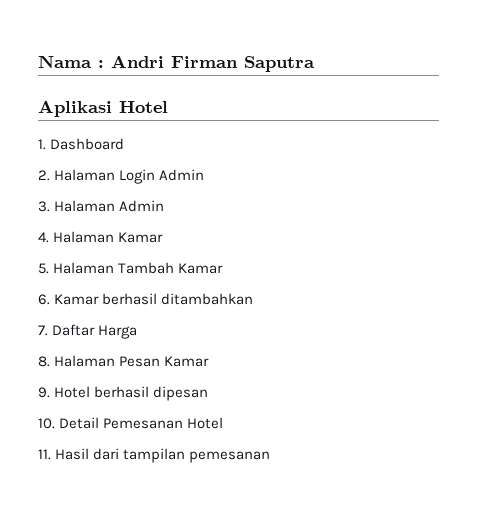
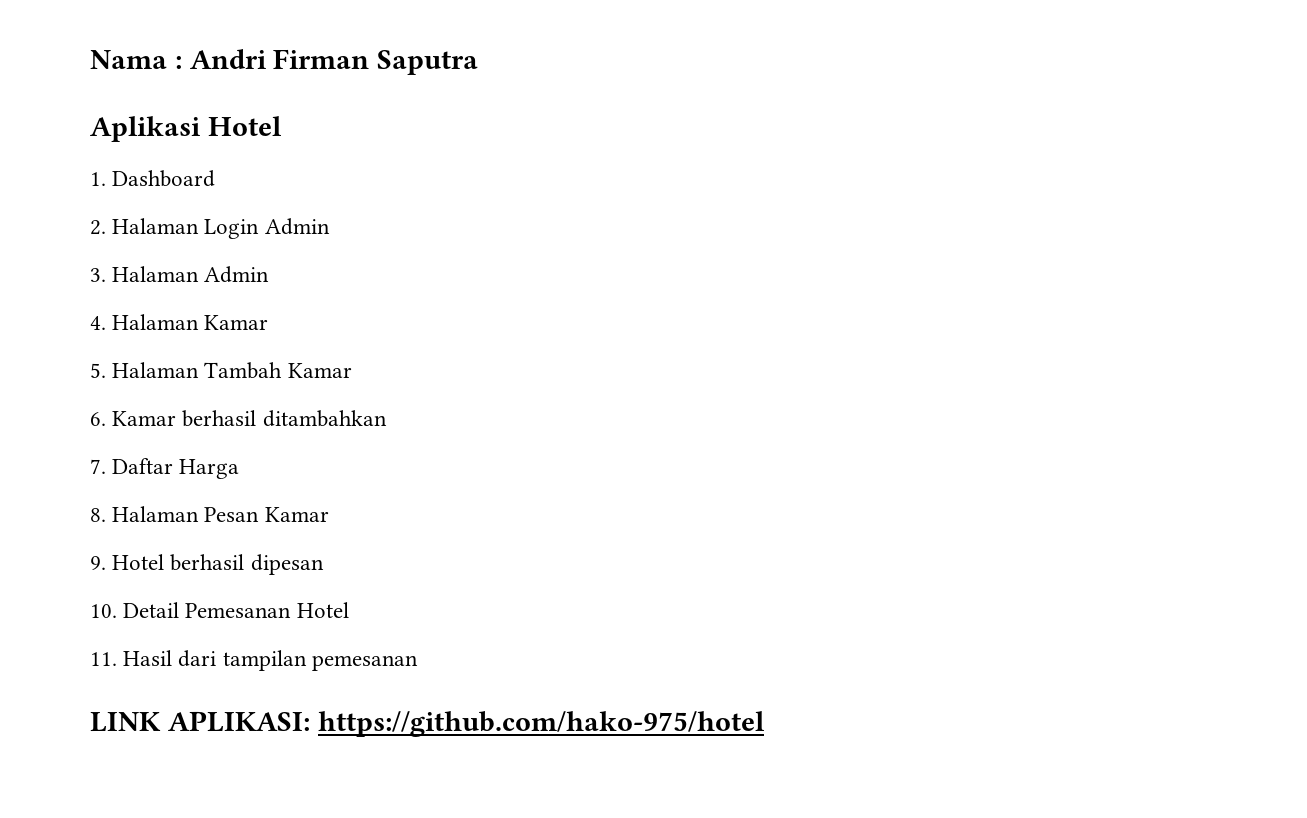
(271, 457) none -> [90,711,765,737] // LINK APLIKASI: https://github.com/hako-975/hotel

